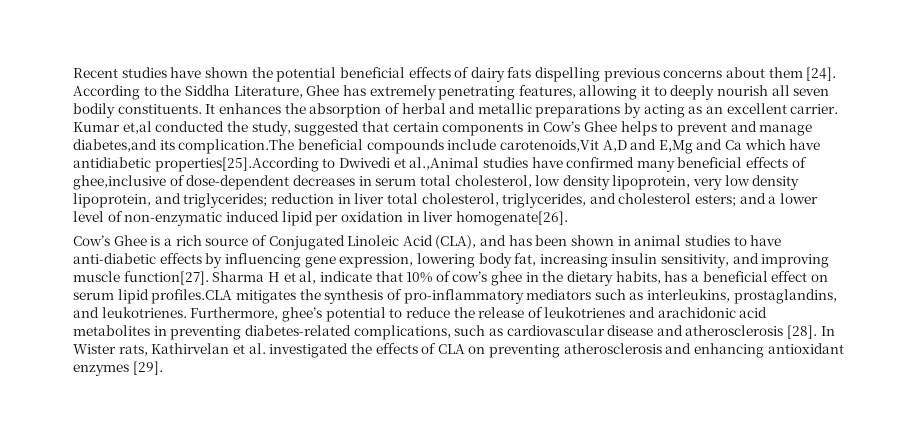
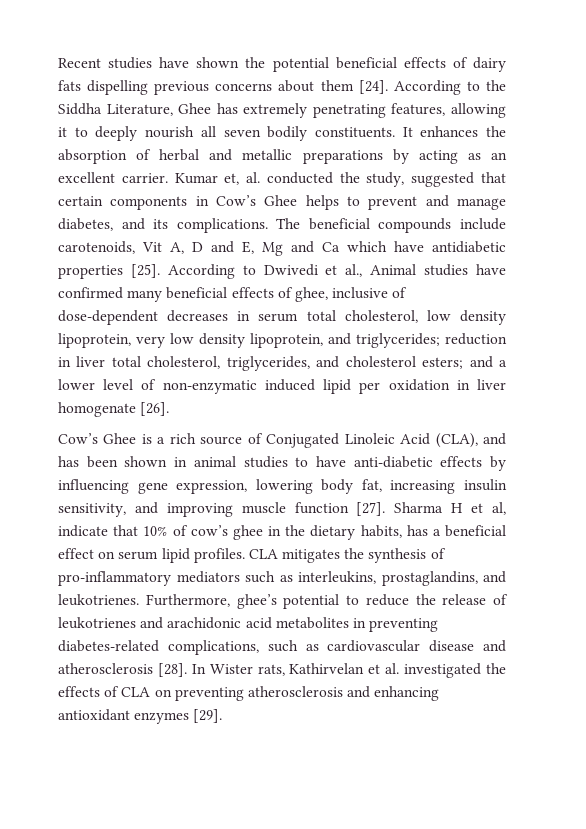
[122,121,152,134] et,al -> [224,172,261,185] et, al.
[73,139,693,154] diabetes,and its complication.The beneficial compounds include carotenoids,Vit A,D and E,Mg -> [58,218,506,233] [58,241,283,256] diabetes, and its complications. The beneficial compounds include carotenoids, Vit A, D and E, Mg
[154,157,319,172] properties[25].According -> [58,264,235,279] properties [25]. According
[409,157,480,170] al.,Animal -> [345,264,417,277] al., Animal
[73,175,166,190] ghee,inclusive -> [294,287,389,302] ghee, inclusive
[455,211,568,226] homogenate[26]. -> [58,402,170,417] homogenate [26].
[123,271,209,285] function[27]. -> [294,502,386,516] function [27].
[151,289,233,304] profiles.CLA -> [193,548,278,563] profiles. CLA

